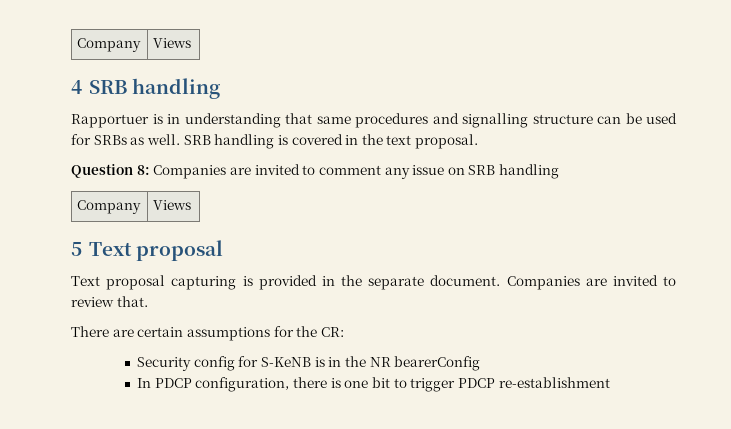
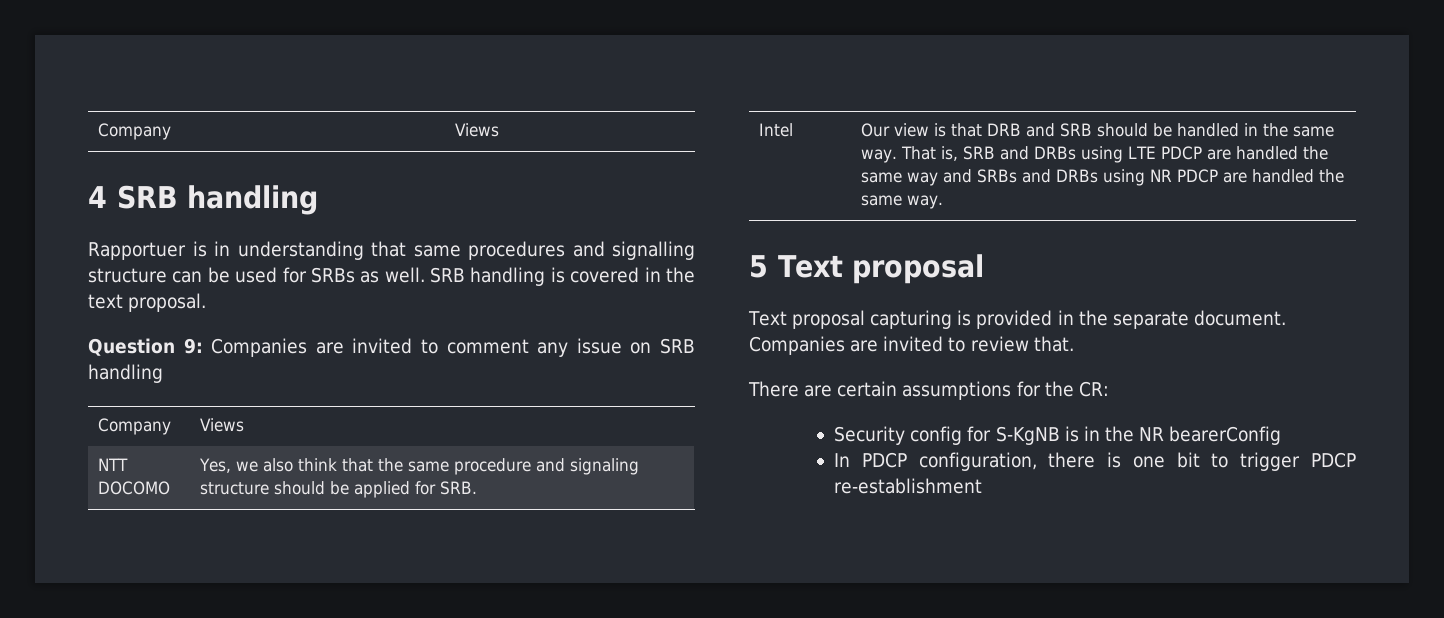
[136,165,150,175] 8: -> [183,338,203,354] 9:
(192, 205) none -> [98,458,129,471] [98,481,171,495] [199,458,640,475] [200,481,478,498] [759,123,794,137] [861,123,1335,137] [861,146,1329,163] [861,169,1345,186] [861,195,944,209] // NTT DOCOMO | Yes, we also think that the same procedure and signaling structure should be applied for SRB. // Intel | Our view is that DRB and SRB should be handled in the same way. That is, SRB and DRBs using LTE PDCP are handled the same way and SRBs and DRBs using NR PDCP are handled the same way.
[260,357,311,367] S-KeNB -> [995,426,1060,445] S-KgNB

